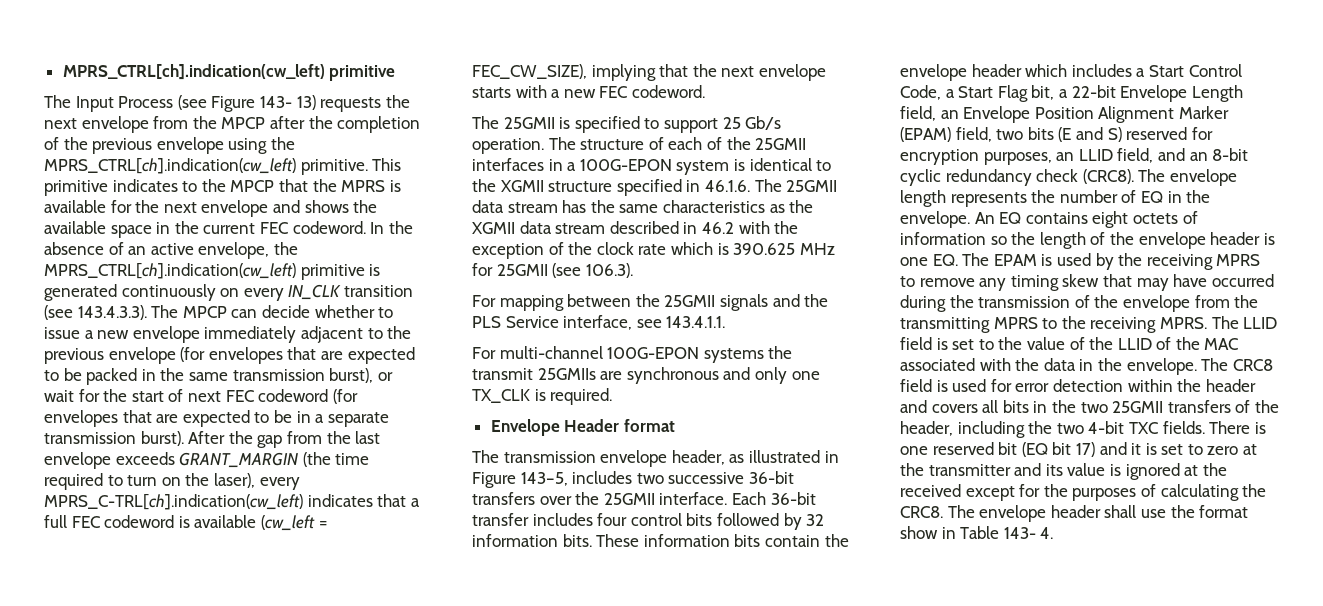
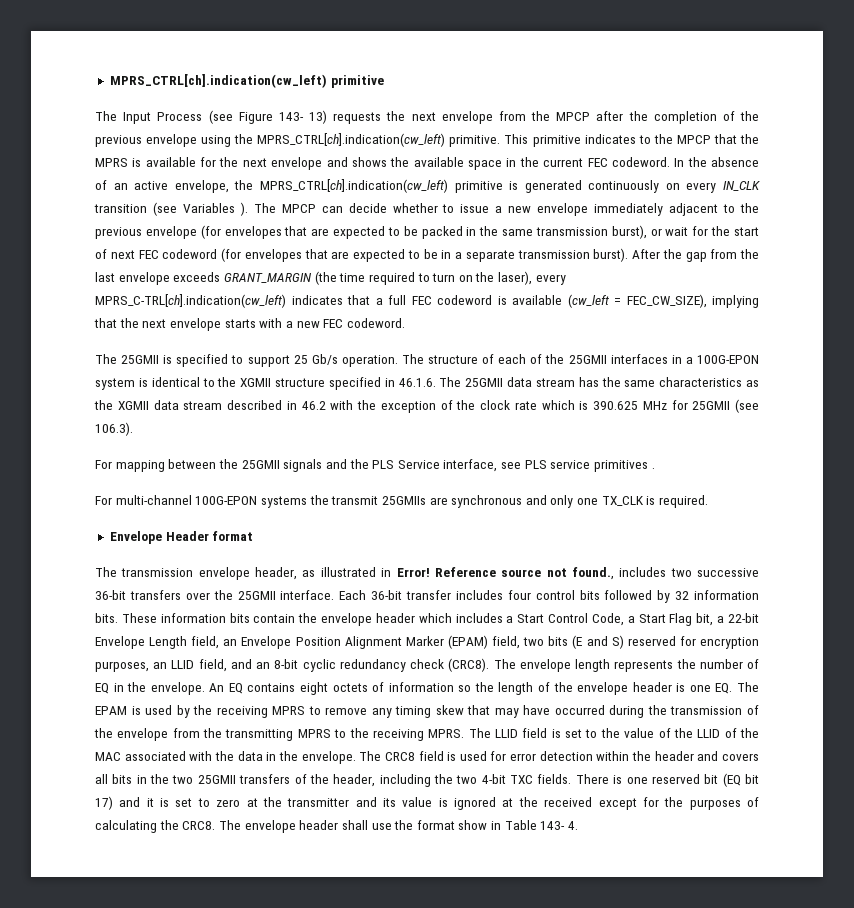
[77,305,147,320] 143.4.3.3). -> [182,202,248,216] Variables ).
[666,316,726,328] 143.4.1.1. -> [524,460,655,472] PLS service primitives .
[472,472,568,488] Figure 143–5, -> [396,567,614,580] Error! Reference source not found.,

